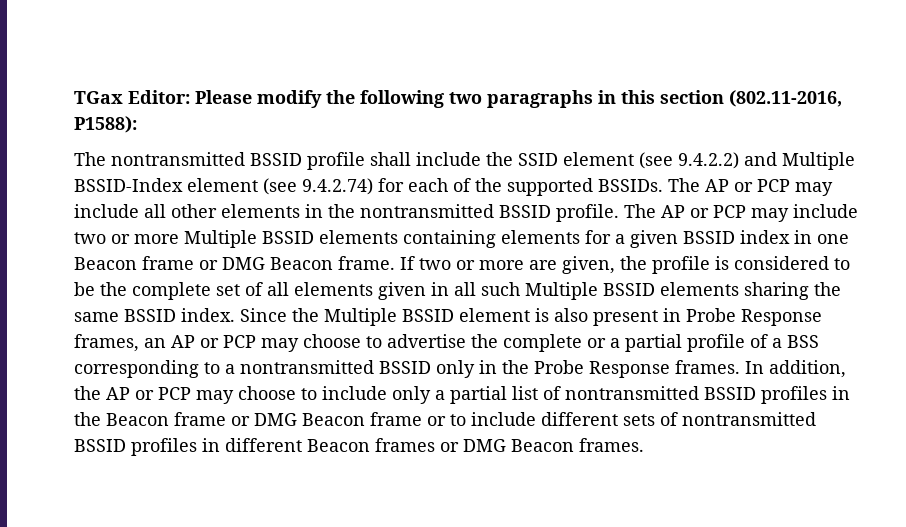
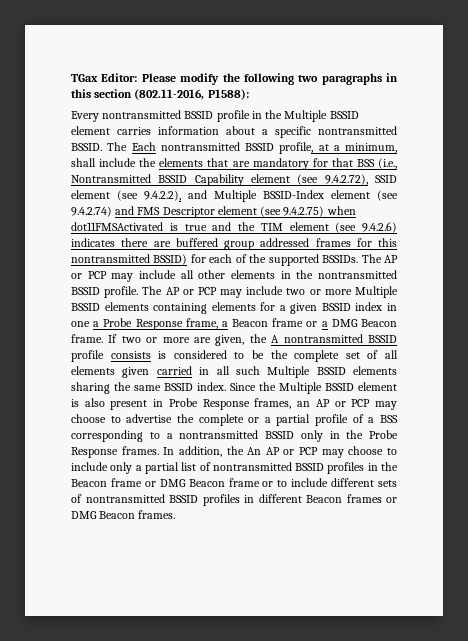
[74,152,513,170] The nontransmitted BSSID profile shall include the -> [71,110,359,122] [71,126,397,138] [71,142,397,154] [71,158,397,170] [71,174,368,186] Every nontransmitted BSSID profile in the Multiple BSSID element carries information about a specific nontransmitted BSSID. The Each nontransmitted BSSID profile, at a minimum, shall include the elements that are mandatory for that BSS (i.e., Nontransmitted BSSID Capability element (see 9.4.2.72),
[678,152,739,169] 9.4.2.2) -> [144,190,181,201] 9.4.2.2),
(373, 186) none -> [115,206,356,218] [71,222,397,233] [71,238,397,250] [71,254,188,265] and FMS Descriptor element (see 9.4.2.75) when dot11FMSActivated is true and the TIM element (see 9.4.2.6) indicates there are buffered group addressed frames for this nontransmitted BSSID)
[74,256,218,270] Beacon frame or -> [93,318,328,330] a Probe Response frame, a Beacon frame or a
[652,256,710,274] profile -> [271,334,397,343] [71,350,151,362] A nontransmitted BSSID profile consists
(426, 291) none -> [156,366,192,375] carried
(101, 393) none -> [247,447,262,455] An

